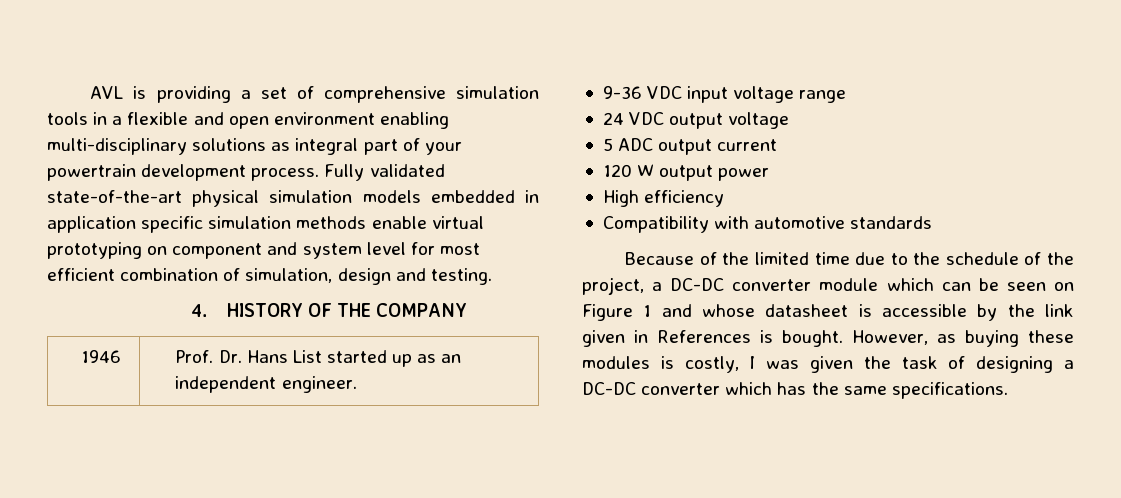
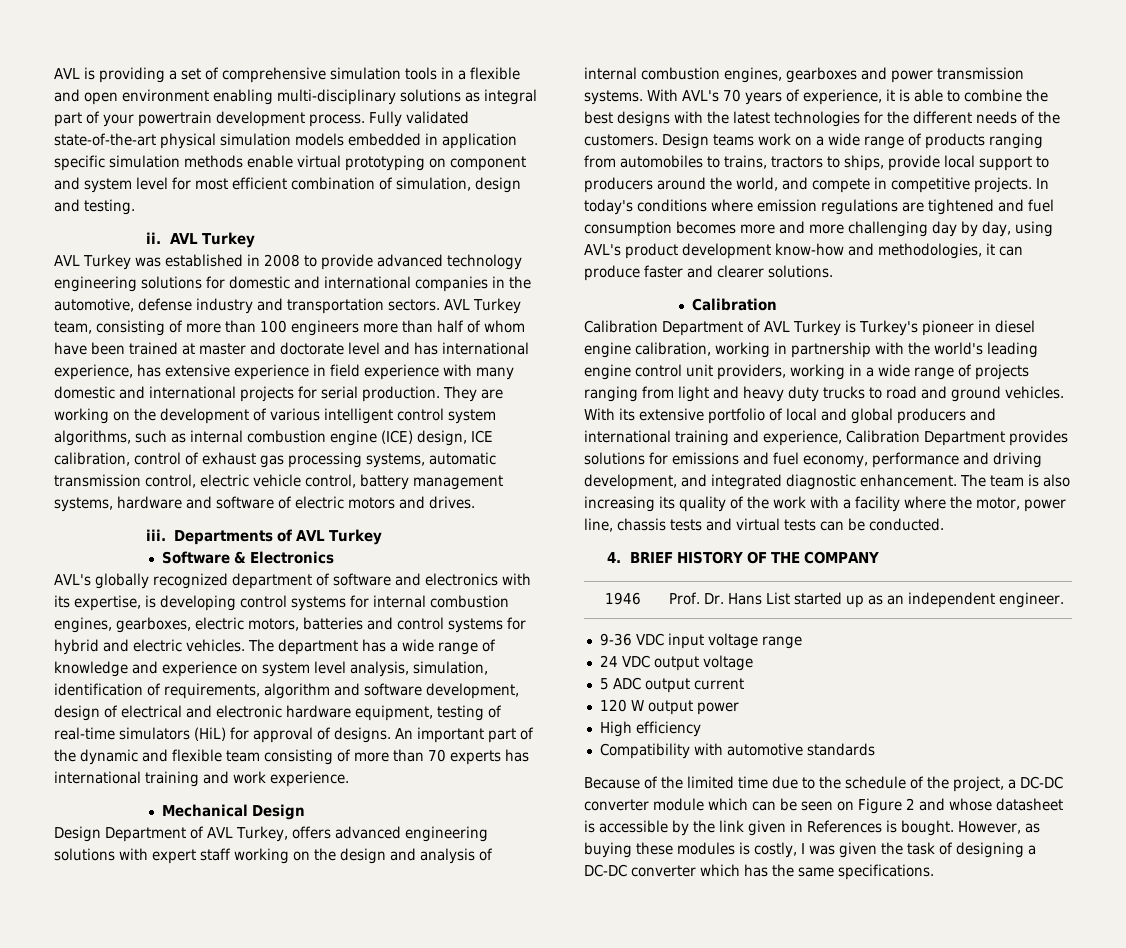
[190,304,207,317] 4. -> [146,232,256,248] [54,254,522,270] [54,276,531,292] [54,298,521,314] [54,320,525,336] [54,342,529,355] [54,364,514,380] [54,386,503,402] [54,408,496,424] [54,430,493,446] [54,452,496,468] [54,474,503,490] [54,496,475,512] [146,529,382,545] [162,551,335,564] [54,573,531,589] [54,595,509,611] [54,617,526,633] [54,639,496,655] [54,661,488,677] [54,683,519,699] [54,705,502,721] [54,727,534,743] [54,749,529,765] [54,771,349,787] [162,804,306,820] [54,826,488,842] [54,848,493,864] [584,67,1024,83] [584,89,1048,105] [584,111,1060,127] [584,133,1043,149] [584,155,1049,171] [584,177,1049,193] [584,199,1054,215] [584,221,1053,237] [584,243,1023,259] [584,265,833,281] [692,298,778,311] [584,320,1035,336] [584,342,1038,358] [584,364,1029,380] [584,386,1064,402] [584,408,996,424] [584,430,1068,446] [584,452,1042,468] [584,474,1070,490] [584,496,1066,512] [584,518,944,532] [607,552,674,563] ii. AVL Turkey // AVL Turkey was established in 2008 to provide advanced technology engineering solutions for domestic and international companies in the automotive, defense industry and transportation sectors. AVL Turkey team, consisting of more than 100 engineers more than half of whom have been trained at master and doctorate level and has international experience, has extensive experience in field experience with many domestic and international projects for serial production. They are working on the development of various intelligent control system algorithms, such as internal combustion engine (ICE) design, ICE calibration, control of exhaust gas processing systems, automatic transmission control, electric vehicle control, battery management systems, hardware and software of electric motors and drives. // iii. Departments of AVL Turkey // Software & Electronics // AVL's globally recognized department of software and electronics with its expertise, is developing control systems for internal combustion engines, gearboxes, electric motors, batteries and control systems for hybrid and electric vehicles. The department has a wide range of knowledge and experience on system level analysis, simulation, identification of requirements, algorithm and software development, design of electrical and electronic hardware equipment, testing of real-time simulators (HiL) for approval of designs. An important part of the dynamic and flexible team consisting of more than 70 experts has international training and work experience. // Mechanical Design // Design Department of AVL Turkey, offers advanced engineering solutions with expert staff working on the design and analysis of internal combustion engines, gearboxes and power transmission systems. With AVL's 70 years of experience, it is able to combine the best designs with the latest technologies for the different needs of the customers. Design teams work on a wide range of products ranging from automobiles to trains, tractors to ships, provide local support to producers around the world, and compete in competitive projects. In today's conditions where emission regulations are tightened and fuel consumption becomes more and more challenging day by day, using AVL's product development know-how and methodologies, it can produce faster and clearer solutions. // Calibration // Calibration Department of AVL Turkey is Turkey's pioneer in diesel engine calibration, working in partnership with the world's leading engine control unit providers, working in a wide range of projects ranging from light and heavy duty trucks to road and ground vehicles. With its extensive portfolio of local and global producers and international training and experience, Calibration Department provides solutions for emissions and fuel economy, performance and driving development, and integrated diagnostic enhancement. The team is also increasing its quality of the work with a facility where the motor, power line, chassis tests and virtual tests can be conducted. // 4. BRIEF
[643,305,652,317] 1 -> [905,798,915,810] 2

